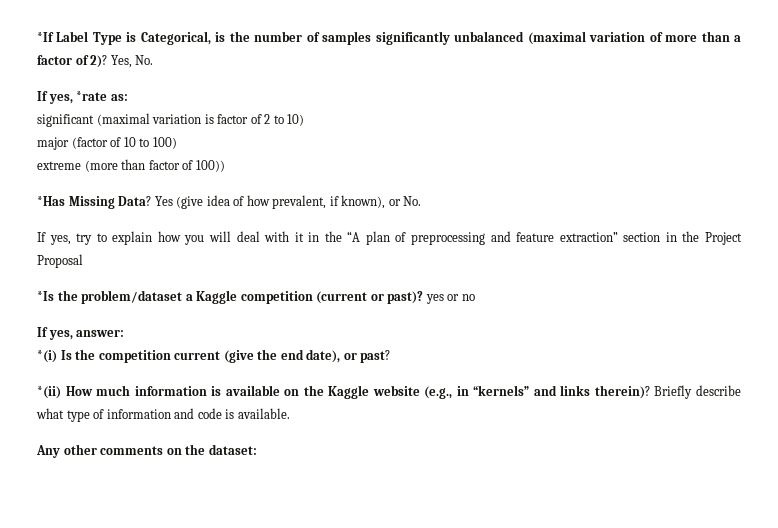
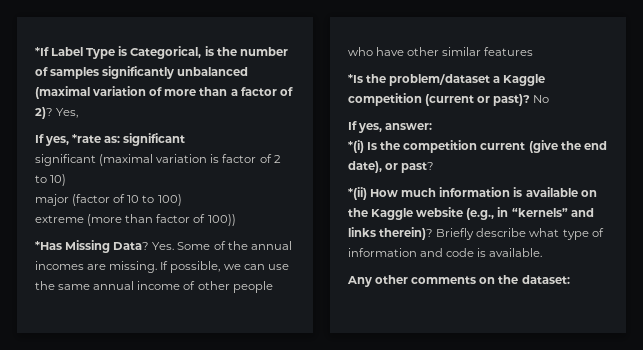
[135,55,154,65] No. -> (79, 113) none
(128, 97) none -> [123,133,186,146] significant
[154,195,422,209] [37,231,743,245] [37,254,83,268] Yes (give idea of how prevalent, if known), or No. // If yes, try to explain how you will deal with it in the “A plan of preprocessing and feature extraction” section in the Project Proposal -> [152,241,292,250] [35,261,289,273] [35,281,273,293] [348,47,534,56] Yes. Some of the annual incomes are missing. If possible, we can use the same annual income of other people who have other similar features
[425,294,475,304] yes or no -> [533,95,550,103] No

